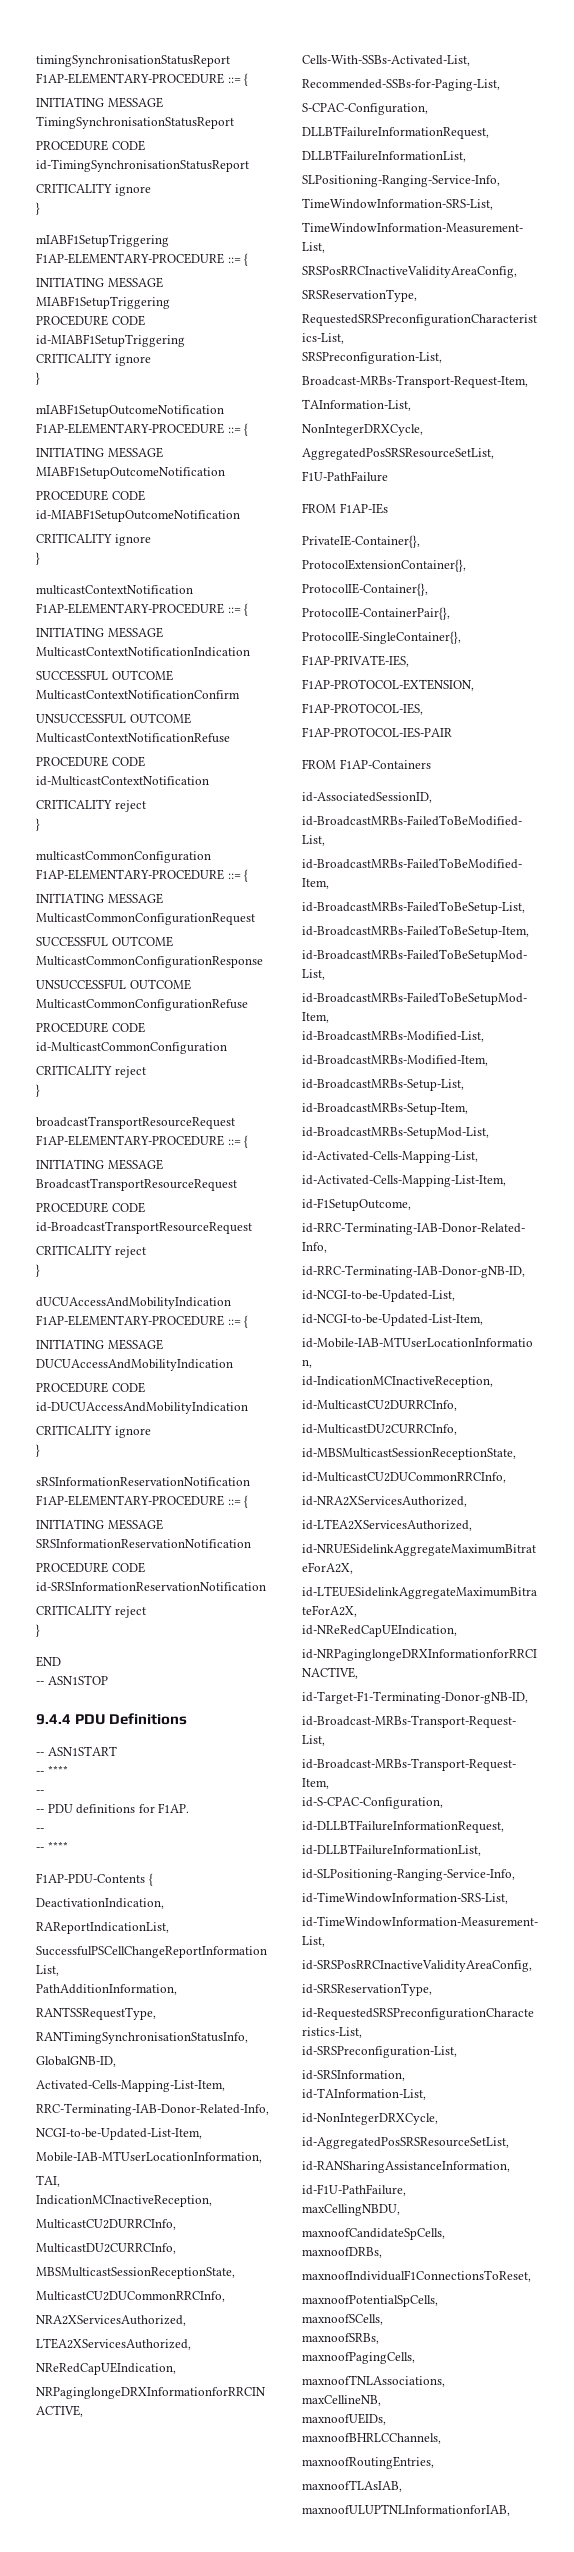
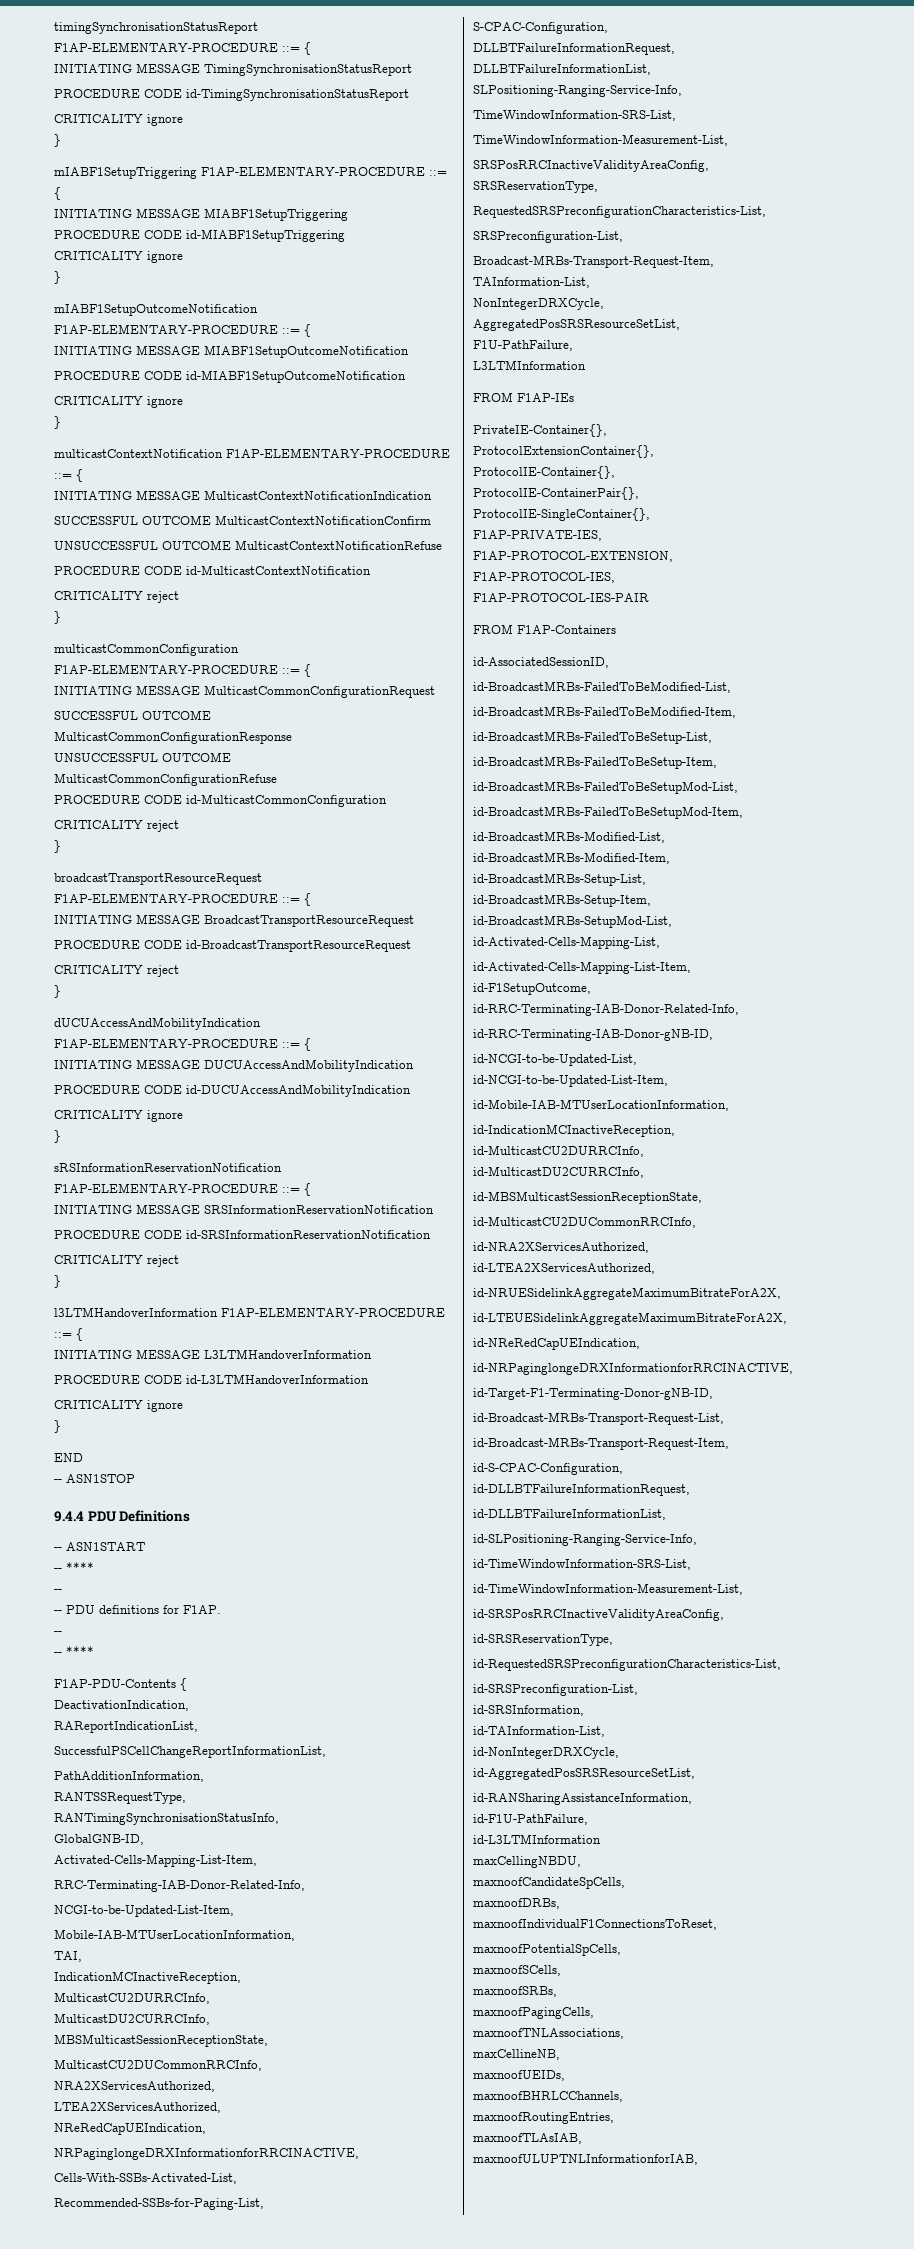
(40, 1630) none -> [54,1307,445,1317] [54,1328,83,1341] [54,1349,372,1359] [54,1374,369,1384] [54,1400,183,1412] [54,1420,61,1433] // l3LTMHandoverInformation F1AP-ELEMENTARY-PROCEDURE ::= { // INITIATING MESSAGE L3LTMHandoverInformation // PROCEDURE CODE id-L3LTMHandoverInformation // CRITICALITY ignore // }
[302,471,388,482] F1U-PathFailure -> [473,340,573,351] [473,360,586,370] F1U-PathFailure, // L3LTMInformation
(406, 2190) none -> [473,1834,601,1844] // id-L3LTMInformation

